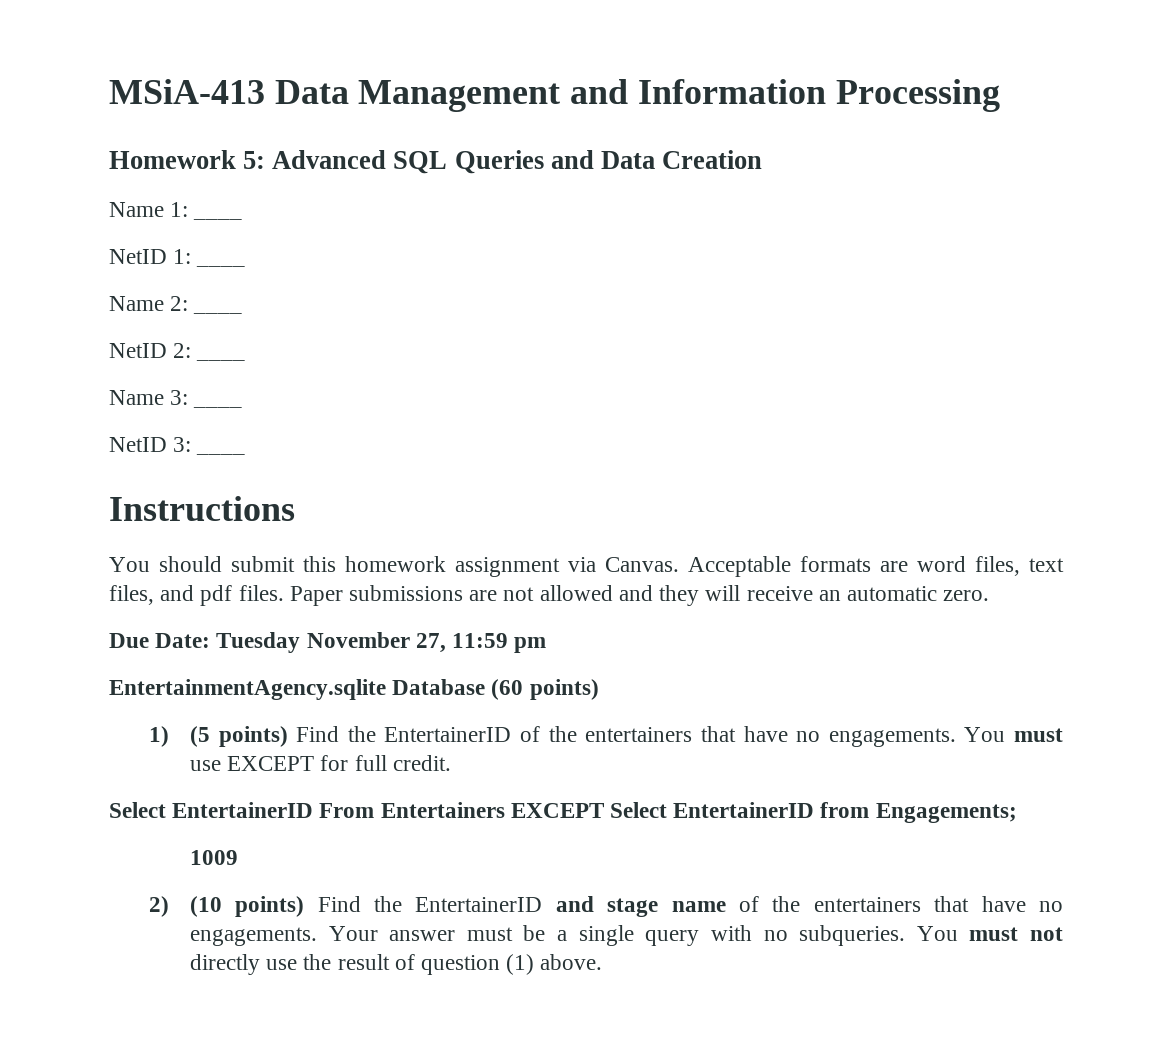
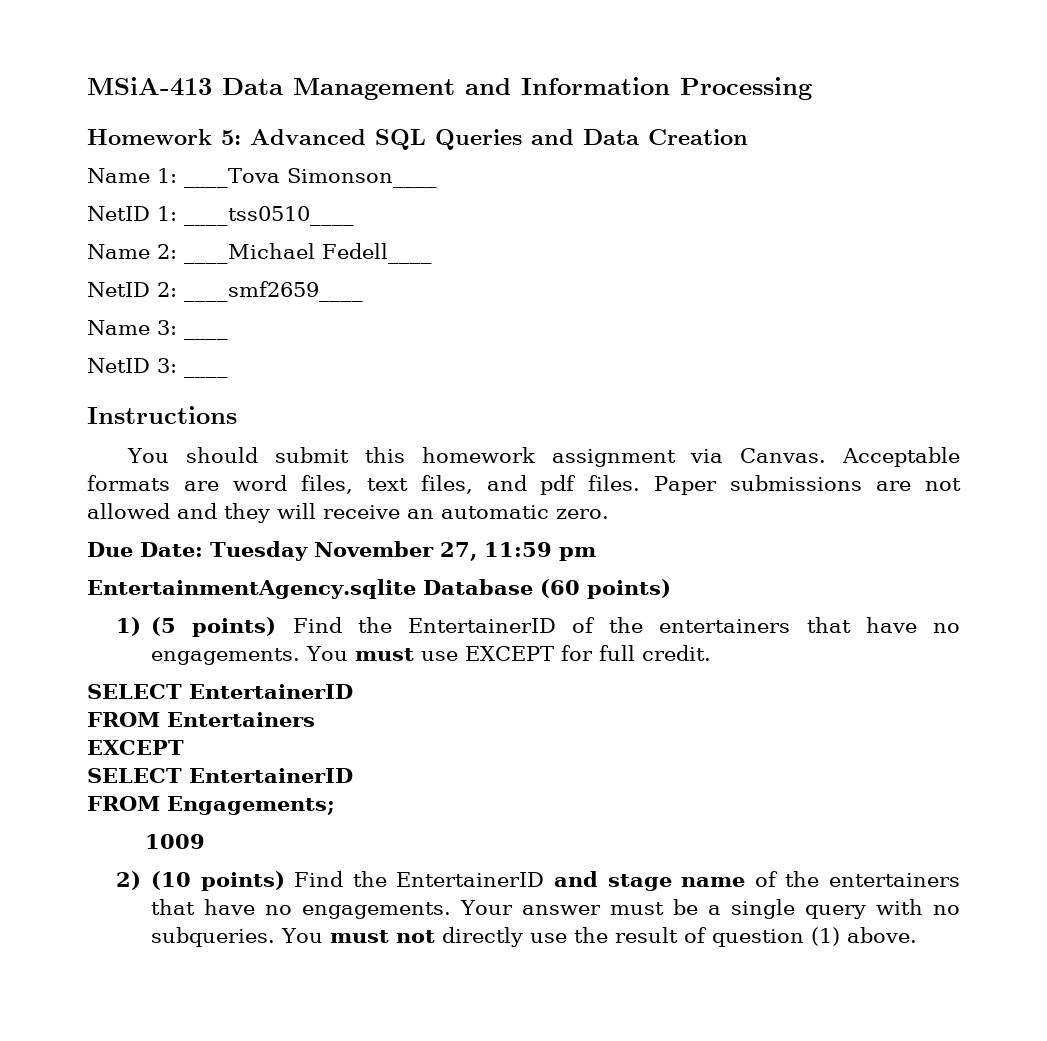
[193,217,243,220] ____ -> [184,168,437,188] ____Tova Simonson____
[196,264,246,267] ____ -> [184,206,354,226] ____tss0510____
[193,311,243,314] ____ -> [184,243,432,264] ____Michael Fedell____
[196,358,246,361] ____ -> [184,281,363,302] ____smf2659____
[109,802,375,818] Select EntertainerID From -> [87,684,353,699] [87,712,160,727] SELECT EntertainerID // FROM
[510,802,870,818] EXCEPT Select EntertainerID from -> [87,740,184,755] [87,768,353,783] [87,796,160,811] // EXCEPT // SELECT EntertainerID // FROM

